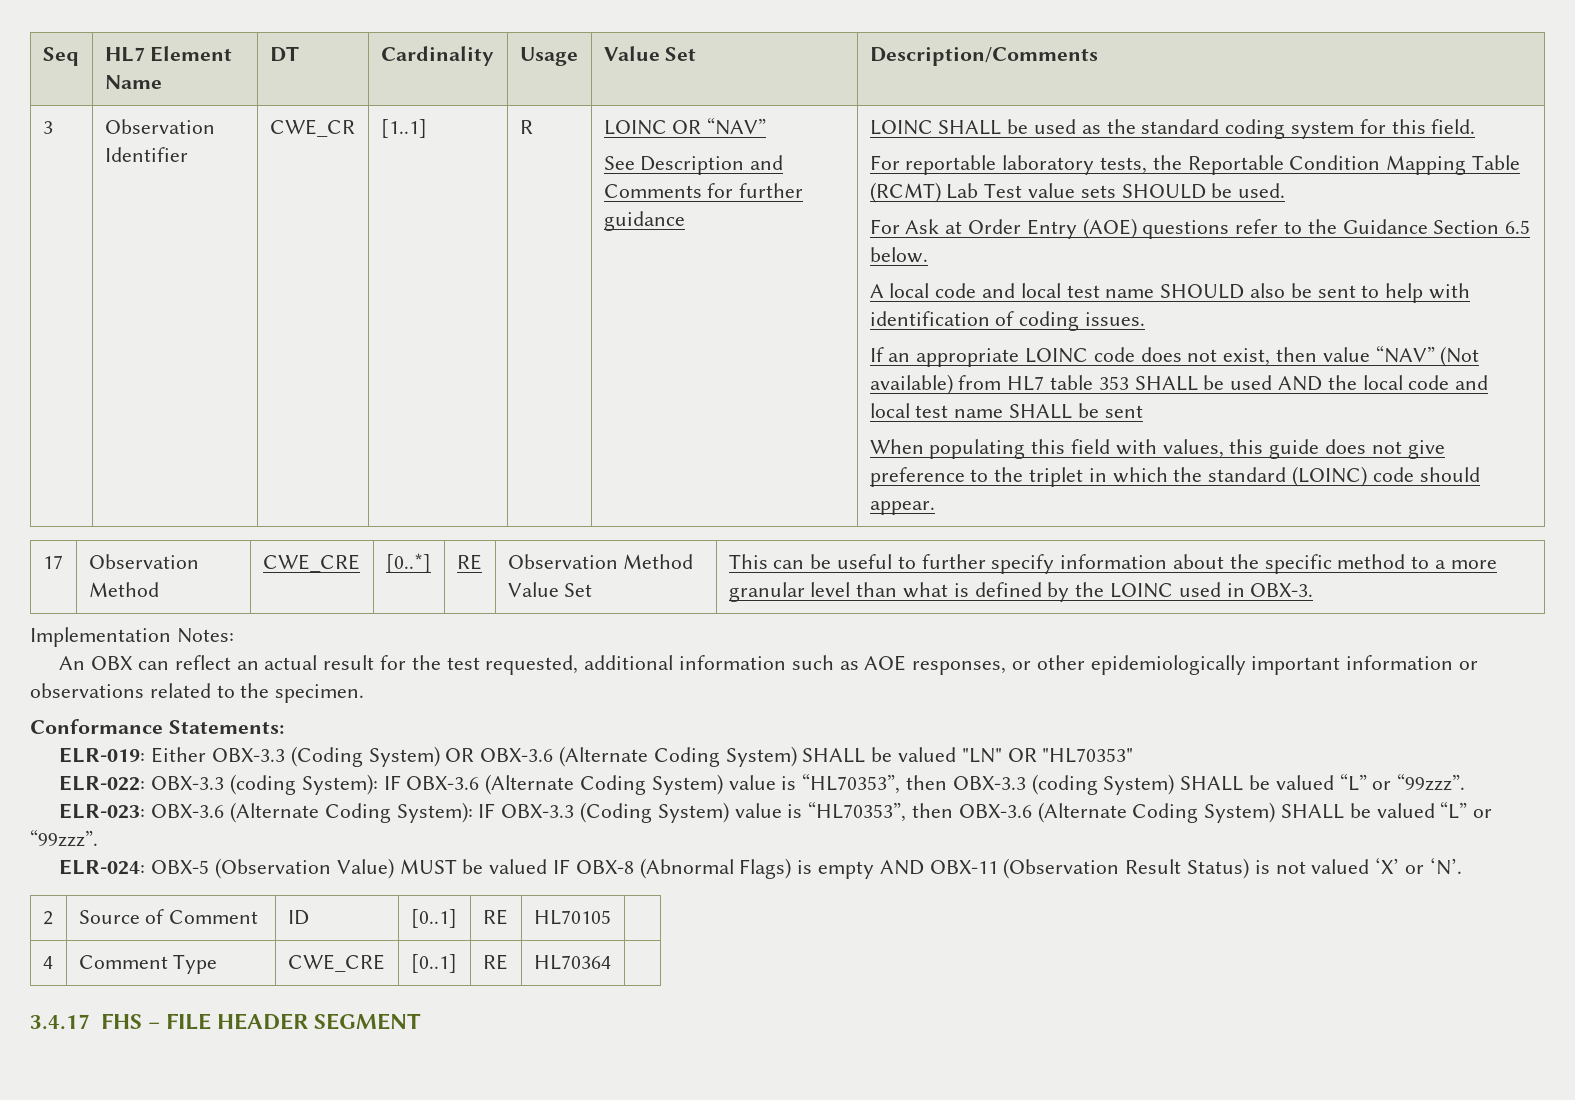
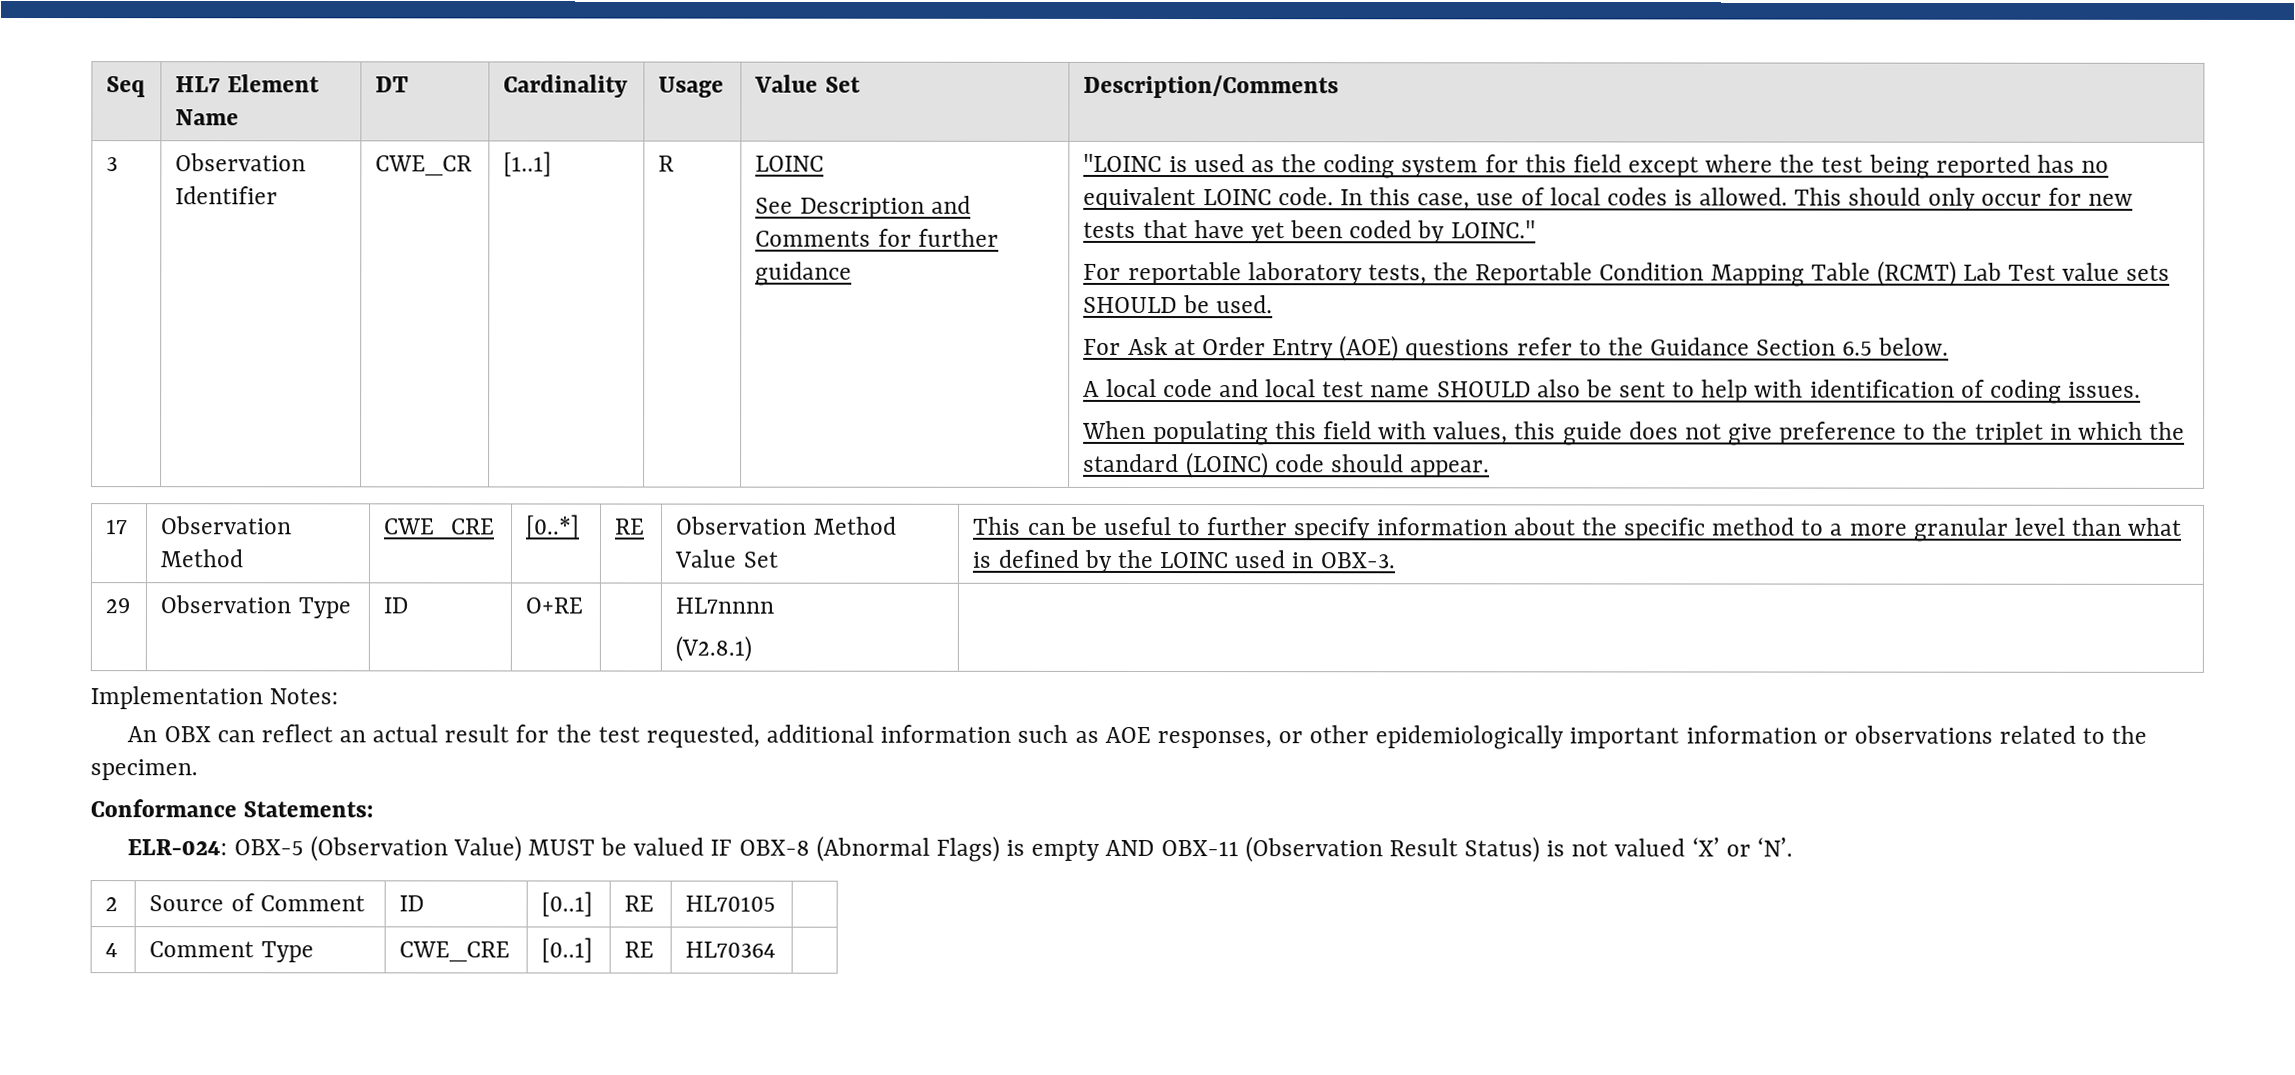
[672,117,767,135] OR “NAV” -> (825, 163) none
[869,119,1029,135] LOINC SHALL be -> [1083,153,1188,173] "LOINC is
[1141,119,1220,134] standard -> (1318, 163) none
[1431,119,1476,134] field. -> [1572,154,2110,179] [1083,186,2134,211] [1083,219,1536,244] field except where the test being reported has no equivalent LOINC code. In this case, use of local codes is allowed. This should only occur for new tests that have yet been coded by LOINC."
[869,345,1480,367] [869,374,1489,395] [869,403,1143,419] // If an appropriate LOINC code does not exist, then value “NAV” (Not available) from HL7 table 353 SHALL be used AND the local code and local test name SHALL be sent -> (2142, 389) none
(1314, 590) none -> [105,598,131,614] [160,595,351,619] [383,597,409,614] [525,597,584,614] [675,597,775,614] [675,635,753,662] // 29 | Observation Type | ID | O+RE | | HL7nnnn // (V2.8.1) |
[59,746,1134,767] [59,773,1466,795] [59,801,1493,823] [30,829,98,847] // ELR-019: Either OBX-3.3 (Coding System) OR OBX-3.6 (Alternate Coding System) SHALL be valued "LN" OR "HL70353" // ELR-022: OBX-3.3 (coding System): IF OBX-3.6 (Alternate Coding System) value is “HL70353”, then OBX-3.3 (coding System) SHALL be valued “L” or “99zzz”. // ELR-023: OBX-3.6 (Alternate Coding System): IF OBX-3.3 (Coding System) value is “HL70353”, then OBX-3.6 (Alternate Coding System) SHALL be valued “L” or “99zzz”. -> (375, 809) none
[30,1013,422,1030] // 3.4.17 FHS – FILE HEADER SEGMENT -> (777, 949) none

